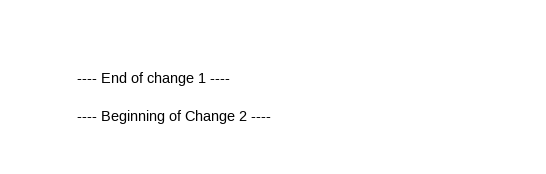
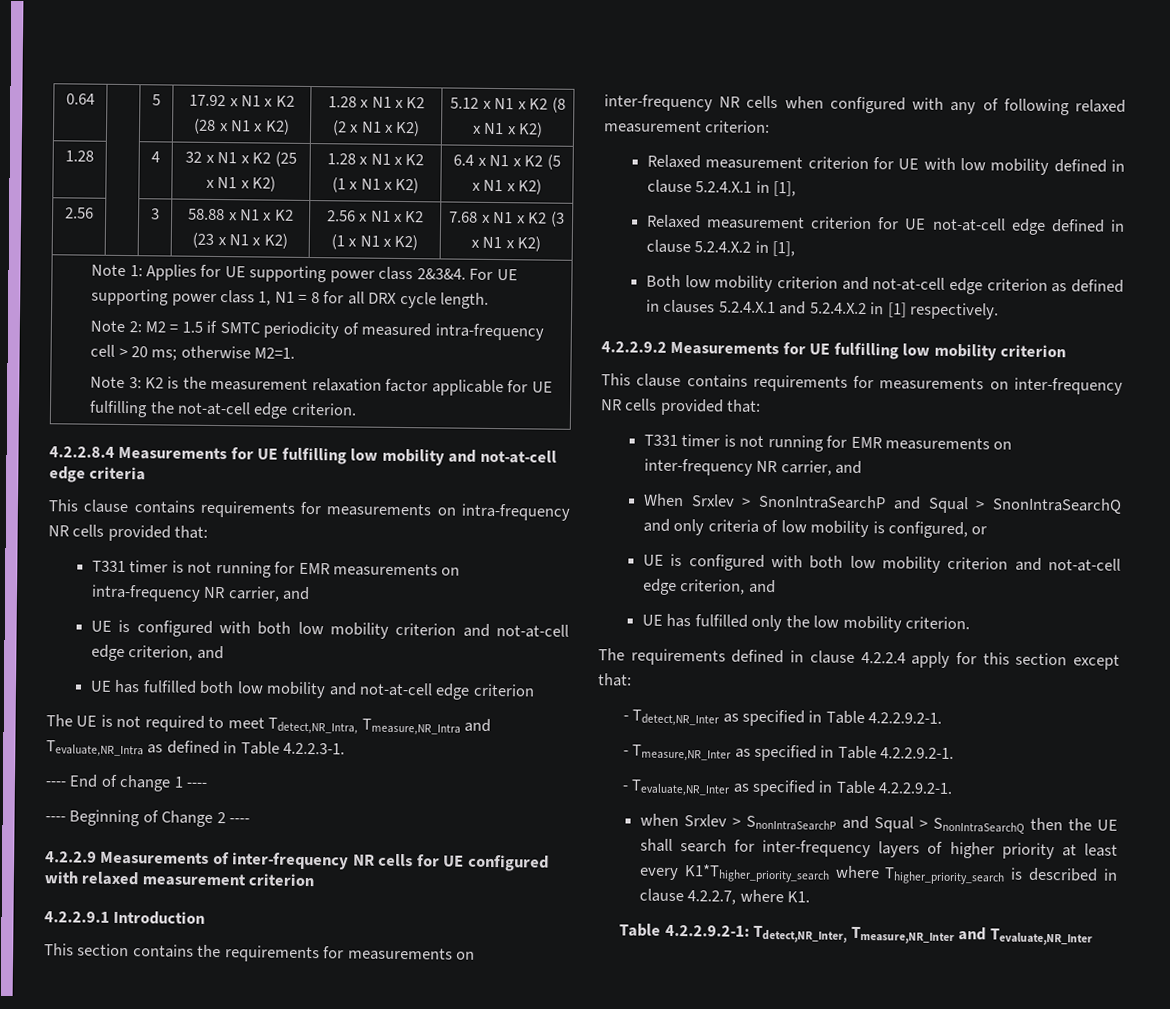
(77, 81) none -> [66,93,95,105] [152,94,161,106] [189,94,295,107] [193,118,290,135] [327,96,426,109] [331,120,421,137] [450,97,566,113] [472,122,544,138] [65,150,94,162] [151,151,160,163] [185,151,297,167] [205,176,277,192] [326,153,425,166] [331,177,420,194] [453,154,561,170] [471,179,543,195] [65,207,94,219] [151,208,160,220] [188,208,294,221] [192,232,288,249] [326,210,425,223] [330,234,419,251] [449,211,565,227] [470,236,542,252] [91,264,518,283] [91,288,490,309] [90,320,544,341] [90,344,296,361] [90,376,553,397] [89,400,357,419] [49,446,557,466] [49,466,147,483] [48,499,570,521] [48,524,209,542] [91,560,461,578] [90,584,311,602] [90,619,570,639] [90,644,224,662] [89,679,535,700] [46,714,492,735] [46,740,346,757] 0.64 | | 5 | 17.92 x N1 x K2 (28 x N1 x K2) | 1.28 x N1 x K2 (2 x N1 x K2) | 5.12 x N1 x K2 (8 x N1 x K2) // 1.28 | | 4 | 32 x N1 x K2 (25 x N1 x K2) | 1.28 x N1 x K2 (1 x N1 x K2) | 6.4 x N1 x K2 (5 x N1 x K2) // 2.56 | | 3 | 58.88 x N1 x K2 (23 x N1 x K2) | 2.56 x N1 x K2 (1 x N1 x K2) | 7.68 x N1 x K2 (3 x N1 x K2) // Note 1: Applies for UE supporting power class 2&3&4. For UE supporting power class 1, N1 = 8 for all DRX cycle length. // Note 2: M2 = 1.5 if SMTC periodicity of measured intra-frequency cell > 20 ms; otherwise M2=1. // Note 3: K2 is the measurement relaxation factor applicable for UE fulfilling the not-at-cell edge criterion. // 4.2.2.8.4 Measurements for UE fulfilling low mobility and not-at-cell edge criteria // This clause contains requirements for measurements on intra-frequency NR cells provided that: // T331 timer is not running for EMR measurements on intra-frequency NR carrier, and // UE is configured with both low mobility criterion and not-at-cell edge criterion, and // UE has fulfilled both low mobility and not-at-cell edge criterion // The UE is not required to meet Tdetect,NR_Intra, Tmeasure,NR_Intra and Tevaluate,NR_Intra as defined in Table 4.2.2.3-1. //
(271, 119) none -> [45,851,549,872] [44,871,315,887] [44,910,206,925] [44,943,476,963] [604,94,1126,116] [604,120,771,134] [646,154,1125,176] [646,179,797,197] [645,214,1125,235] [645,239,796,257] [645,274,1124,295] [645,299,999,320] [601,341,1067,361] [601,373,1123,395] [601,398,762,416] [643,434,1013,452] [643,458,863,476] [642,493,1122,514] [642,518,988,539] [642,553,1121,573] [642,578,776,595] [641,613,970,633] [598,648,1120,670] [598,673,632,687] [622,709,943,727] [622,744,955,762] [621,779,954,797] [639,813,1118,834] [639,838,1118,860] [638,864,1118,885] [638,888,811,905] [619,923,1093,946] // 4.2.2.9 Measurements of inter-frequency NR cells for UE configured with relaxed measurement criterion // 4.2.2.9.1 Introduction // This section contains the requirements for measurements on inter-frequency NR cells when configured with any of following relaxed measurement criterion: // Relaxed measurement criterion for UE with low mobility defined in clause 5.2.4.X.1 in [1], // Relaxed measurement criterion for UE not-at-cell edge defined in clause 5.2.4.X.2 in [1], // Both low mobility criterion and not-at-cell edge criterion as defined in clauses 5.2.4.X.1 and 5.2.4.X.2 in [1] respectively. // 4.2.2.9.2 Measurements for UE fulfilling low mobility criterion // This clause contains requirements for measurements on inter-frequency NR cells provided that: // T331 timer is not running for EMR measurements on inter-frequency NR carrier, and // When Srxlev > SnonIntraSearchP and Squal > SnonIntraSearchQ and only criteria of low mobility is configured, or // UE is configured with both low mobility criterion and not-at-cell edge criterion, and // UE has fulfilled only the low mobility criterion. // The requirements defined in clause 4.2.2.4 apply for this section except that: // - Tdetect,NR_Inter as specified in Table 4.2.2.9.2-1. // - Tmeasure,NR_Inter as specified in Table 4.2.2.9.2-1. // - Tevaluate,NR_Inter as specified in Table 4.2.2.9.2-1. // when Srxlev > SnonIntraSearchP and Squal > SnonIntraSearchQ then the UE shall search for inter-frequency layers of higher priority at least every K1*Thigher_priority_search where Thigher_priority_search is described in clause 4.2.2.7, where K1. // Table 4.2.2.9.2-1: Tdetect,NR_Inter, Tmeasure,NR_Inter and Tevaluate,NR_Inter

